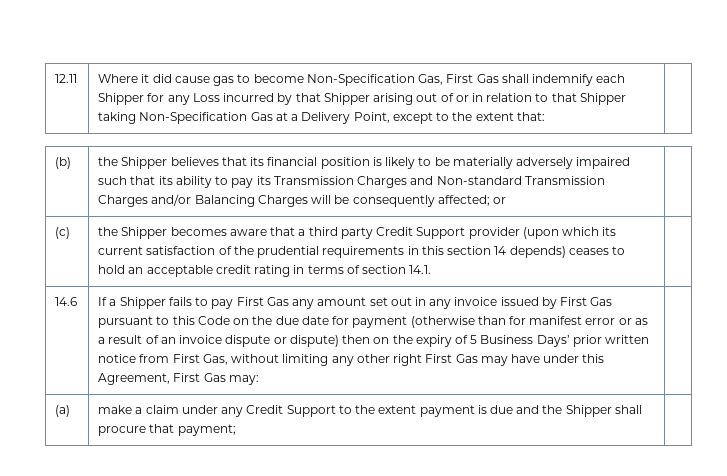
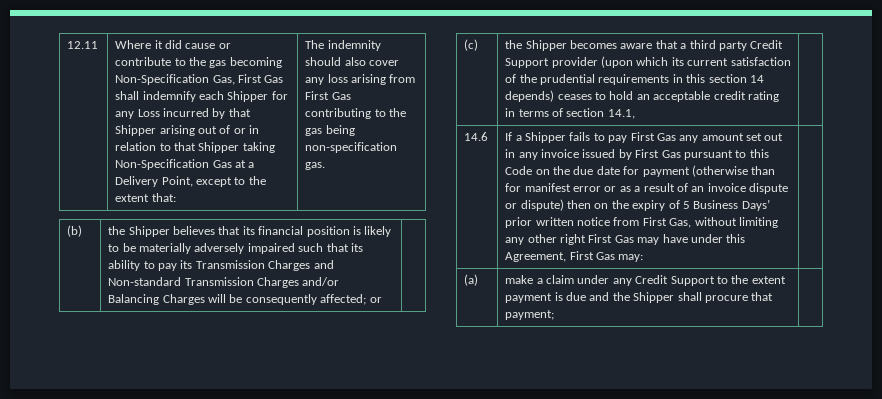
[213,74,304,86] gas to become -> [218,43,231,49] [115,57,282,68] or contribute to the gas becoming
(545, 116) none -> [305,40,381,51] [305,57,400,66] [305,74,416,85] [305,91,351,100] [305,108,407,119] [305,125,355,136] [305,142,398,153] [305,162,326,170] The indemnity should also cover any loss arising from First Gas contributing to the gas being non-specification gas.
[409,265,432,274] 14.1. -> [607,109,635,119] 14.1,

